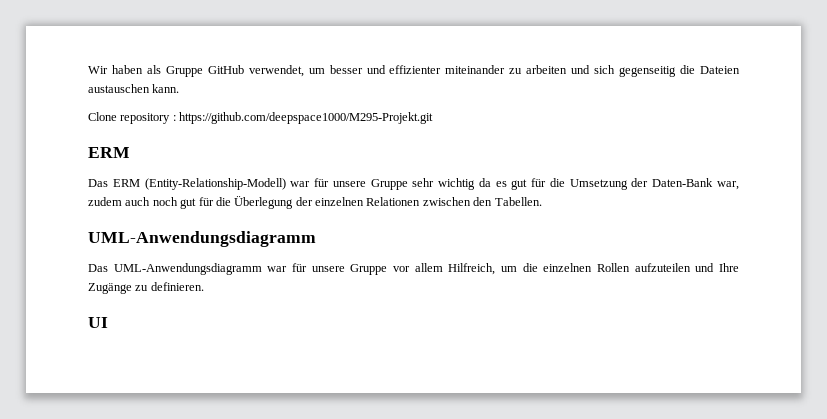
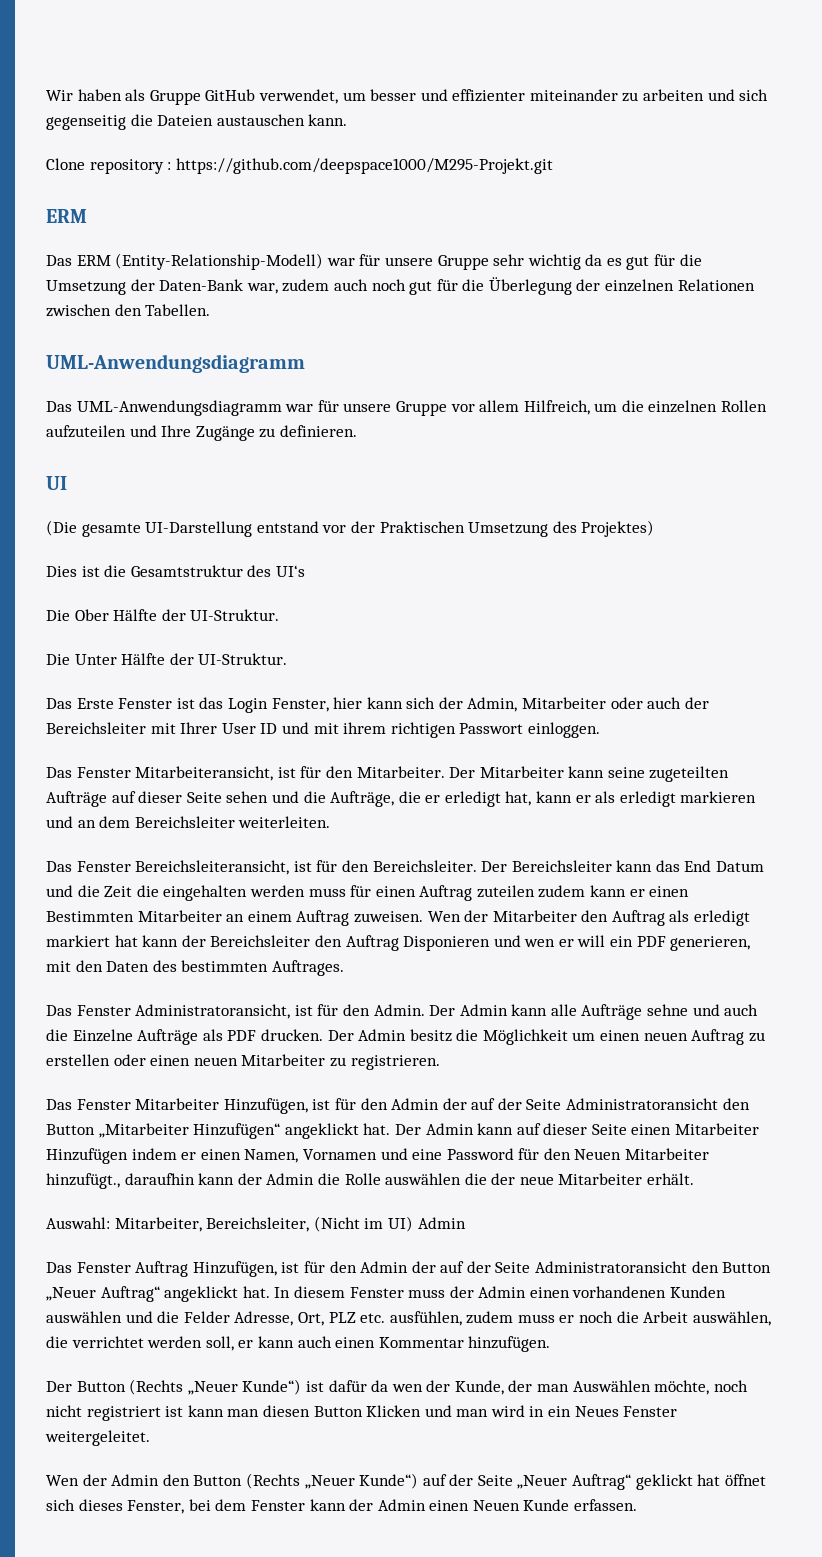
(108, 322) none -> [46,520,655,537] [46,565,305,577] [46,609,280,621] [46,653,288,665] [46,697,709,713] [46,722,600,738] [46,766,730,782] [46,791,757,807] [46,816,331,828] [46,860,765,875] [46,885,690,901] [46,910,751,926] [46,935,751,951] [46,960,344,976] [46,1004,759,1020] [46,1029,765,1045] [46,1054,440,1070] [46,1098,750,1114] [46,1123,760,1139] [46,1148,710,1164] [46,1173,695,1189] [46,1216,466,1232] [46,1261,772,1277] [46,1286,727,1302] [46,1311,771,1326] [46,1336,551,1352] [46,1379,748,1395] [46,1405,678,1421] [45,1430,150,1446] [46,1473,766,1490] [46,1499,638,1514] // (Die gesamte UI-Darstellung entstand vor der Praktischen Umsetzung des Projektes) // Dies ist die Gesamtstruktur des UI‘s // Die Ober Hälfte der UI-Struktur. // Die Unter Hälfte der UI-Struktur. // Das Erste Fenster ist das Login Fenster, hier kann sich der Admin, Mitarbeiter oder auch der Bereichsleiter mit Ihrer User ID und mit ihrem richtigen Passwort einloggen. // Das Fenster Mitarbeiteransicht, ist für den Mitarbeiter. Der Mitarbeiter kann seine zugeteilten Aufträge auf dieser Seite sehen und die Aufträge, die er erledigt hat, kann er als erledigt markieren und an dem Bereichsleiter weiterleiten. // Das Fenster Bereichsleiteransicht, ist für den Bereichsleiter. Der Bereichsleiter kann das End Datum und die Zeit die eingehalten werden muss für einen Auftrag zuteilen zudem kann er einen Bestimmten Mitarbeiter an einem Auftrag zuweisen. Wen der Mitarbeiter den Auftrag als erledigt markiert hat kann der Bereichsleiter den Auftrag Disponieren und wen er will ein PDF generieren, mit den Daten des bestimmten Auftrages. // Das Fenster Administratoransicht, ist für den Admin. Der Admin kann alle Aufträge sehne und auch die Einzelne Aufträge als PDF drucken. Der Admin besitz die Möglichkeit um einen neuen Auftrag zu erstellen oder einen neuen Mitarbeiter zu registrieren. // Das Fenster Mitarbeiter Hinzufügen, ist für den Admin der auf der Seite Administratoransicht den Button „Mitarbeiter Hinzufügen“ angeklickt hat. Der Admin kann auf dieser Seite einen Mitarbeiter Hinzufügen indem er einen Namen, Vornamen und eine Password für den Neuen Mitarbeiter hinzufügt., daraufhin kann der Admin die Rolle auswählen die der neue Mitarbeiter erhält. // Auswahl: Mitarbeiter, Bereichsleiter, (Nicht im UI) Admin // Das Fenster Auftrag Hinzufügen, ist für den Admin der auf der Seite Administratoransicht den Button „Neuer Auftrag“ angeklickt hat. In diesem Fenster muss der Admin einen vorhandenen Kunden auswählen und die Felder Adresse, Ort, PLZ etc. ausfühlen, zudem muss er noch die Arbeit auswählen, die verrichtet werden soll, er kann auch einen Kommentar hinzufügen. // Der Button (Rechts „Neuer Kunde“) ist dafür da wen der Kunde, der man Auswählen möchte, noch nicht registriert ist kann man diesen Button Klicken und man wird in ein Neues Fenster weitergeleitet. // Wen der Admin den Button (Rechts „Neuer Kunde“) auf der Seite „Neuer Auftrag“ geklickt hat öffnet sich dieses Fenster, bei dem Fenster kann der Admin einen Neuen Kunde erfassen.

